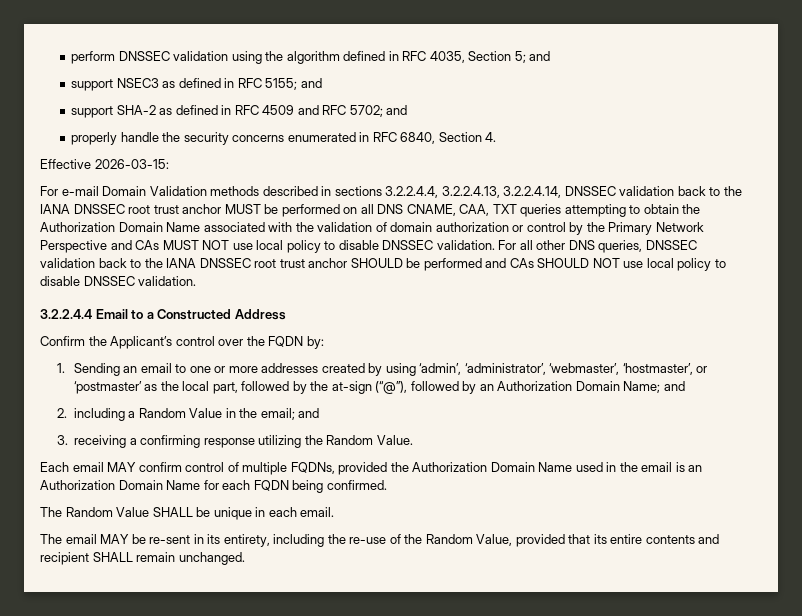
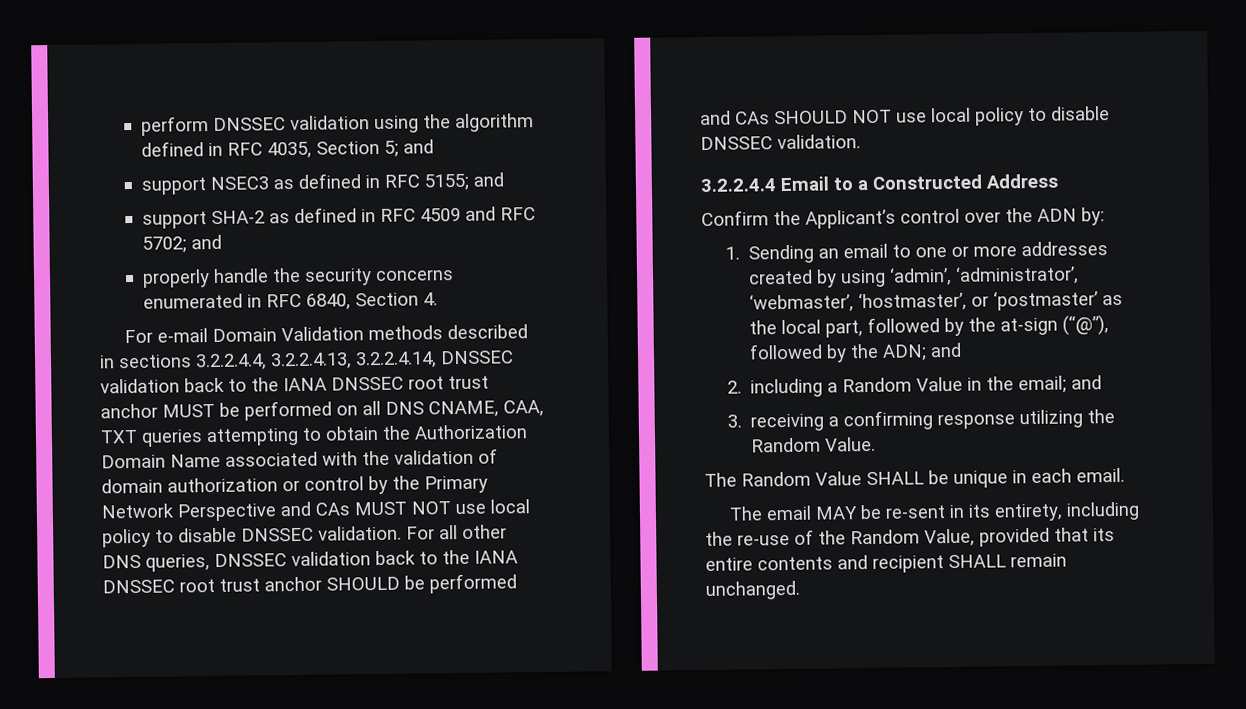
[40,159,169,169] // Effective 2026-03-15: -> (438, 299) none
[268,336,304,347] FQDN -> [1037,208,1077,222] ADN
[479,381,661,393] an Authorization Domain Name; -> [850,343,928,361] the ADN;
[40,462,703,475] [40,480,387,493] // Each email MAY confirm control of multiple FQDNs, provided the Authorization Domain Name used in the email is an Authorization Domain Name for each FQDN being confirmed. -> (877, 444) none

